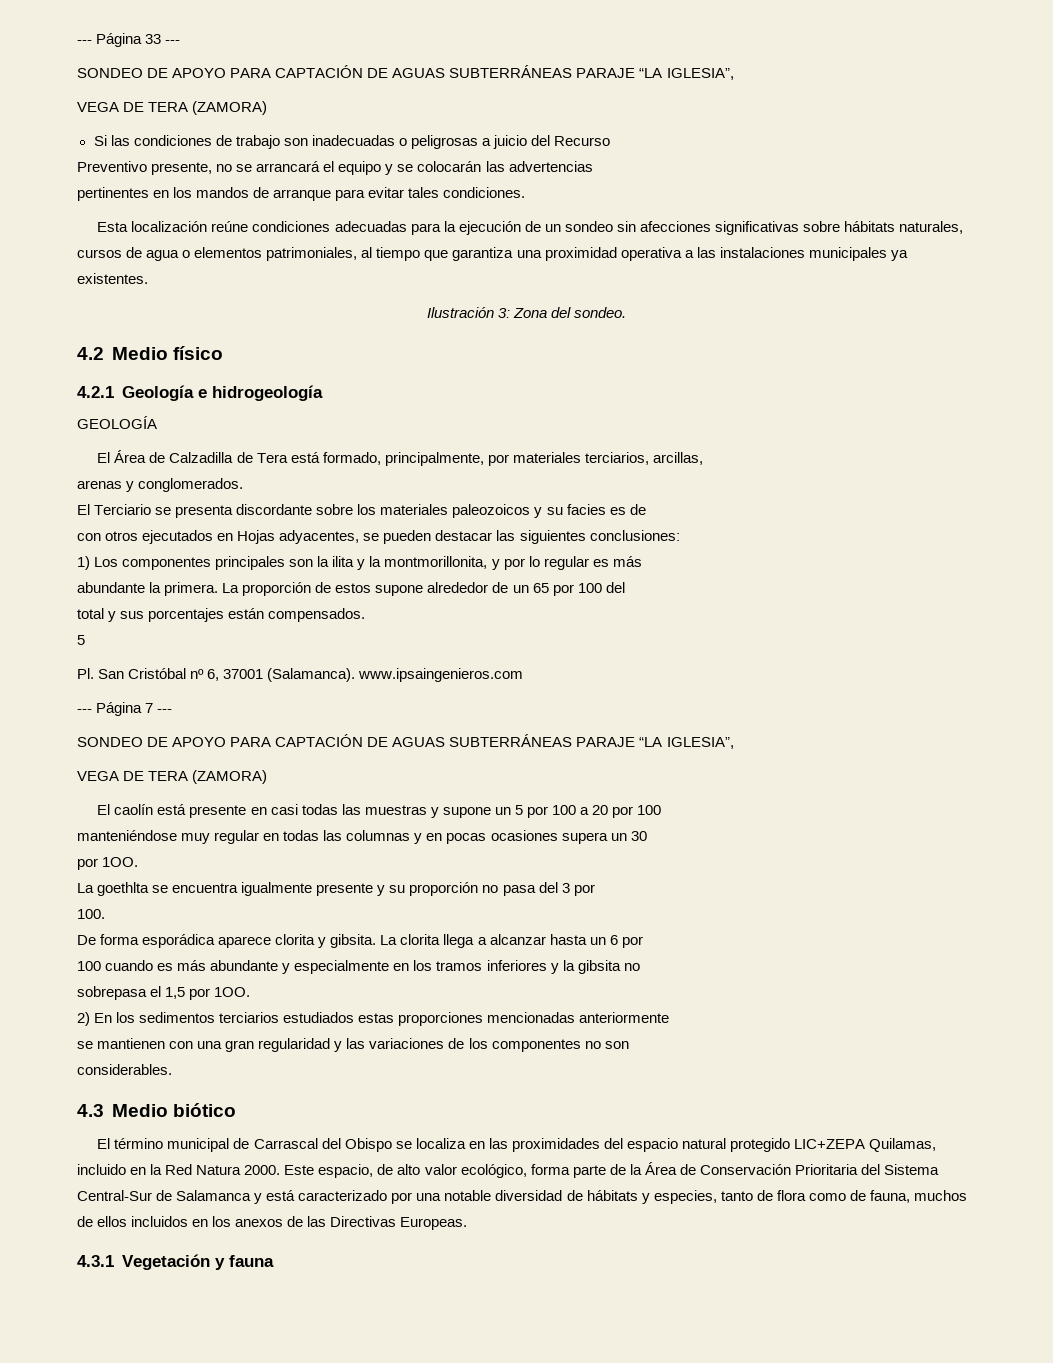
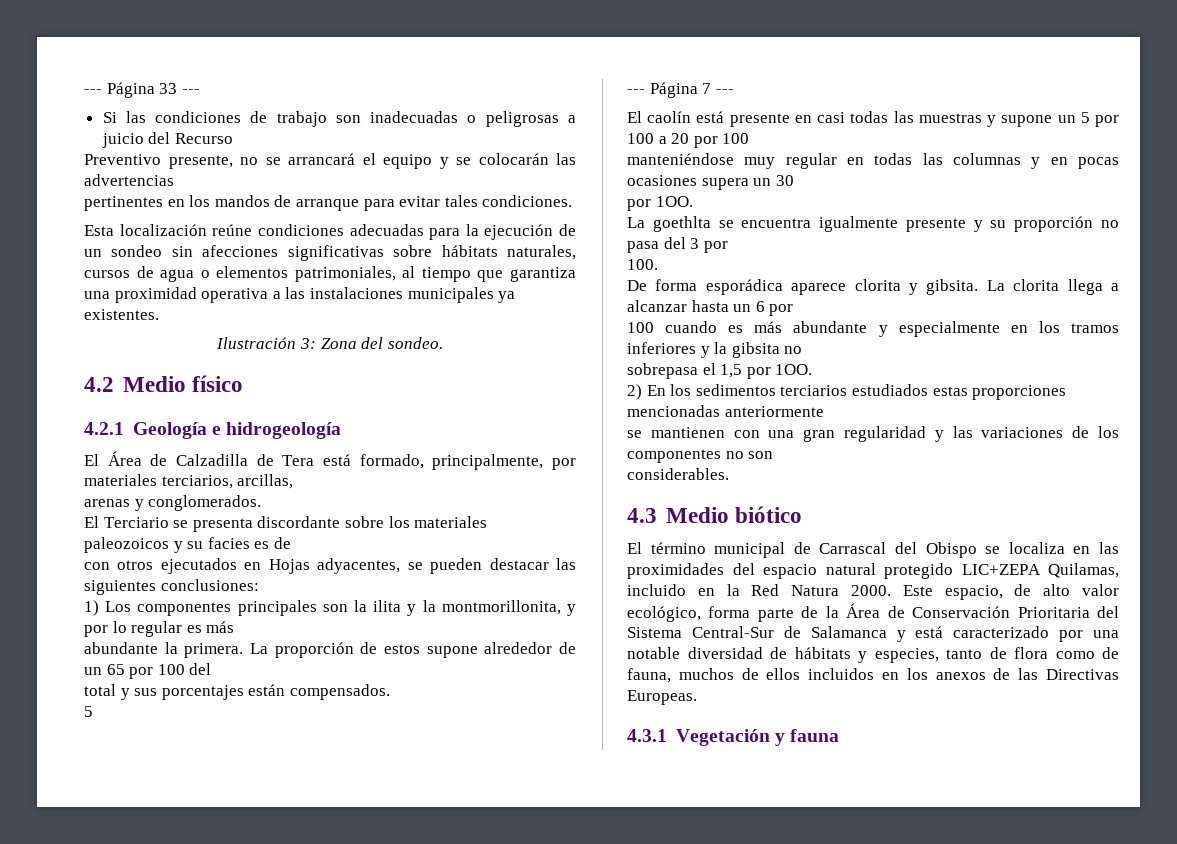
[77,65,734,80] [77,101,268,115] // SONDEO DE APOYO PARA CAPTACIÓN DE AGUAS SUBTERRÁNEAS PARAJE “LA IGLESIA”, // VEGA DE TERA (ZAMORA) -> (200, 91) none
[77,416,157,429] // GEOLOGÍA -> (342, 430) none
[77,668,524,682] [77,702,173,716] [77,734,734,749] [77,770,268,784] Pl. San Cristóbal nº 6, 37001 (Salamanca). www.ipsaingenieros.com // --- Página 7 --- // SONDEO DE APOYO PARA CAPTACIÓN DE AGUAS SUBTERRÁNEAS PARAJE “LA IGLESIA”, // VEGA DE TERA (ZAMORA) -> [627,82,734,98] --- Página 7 ---

